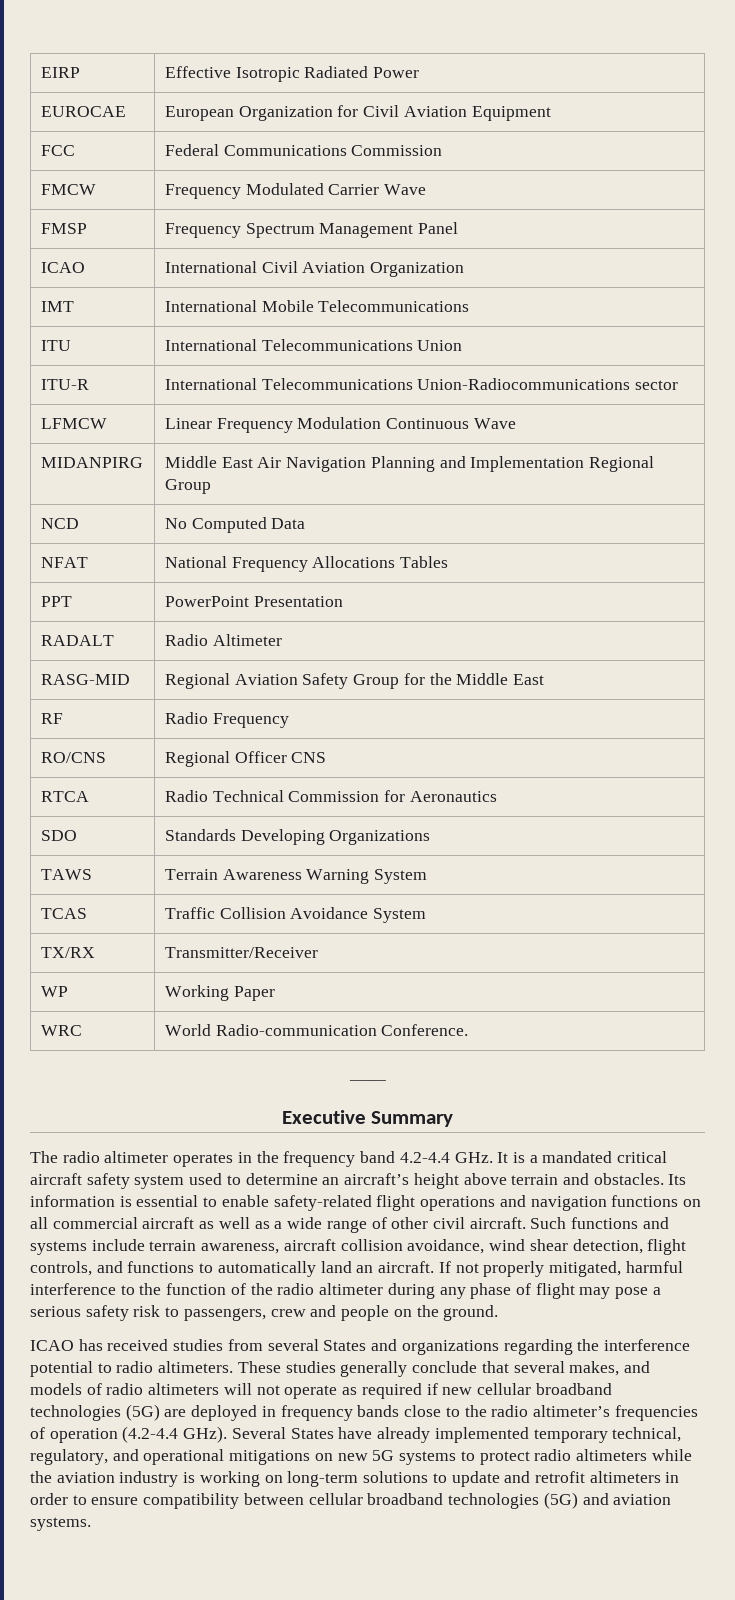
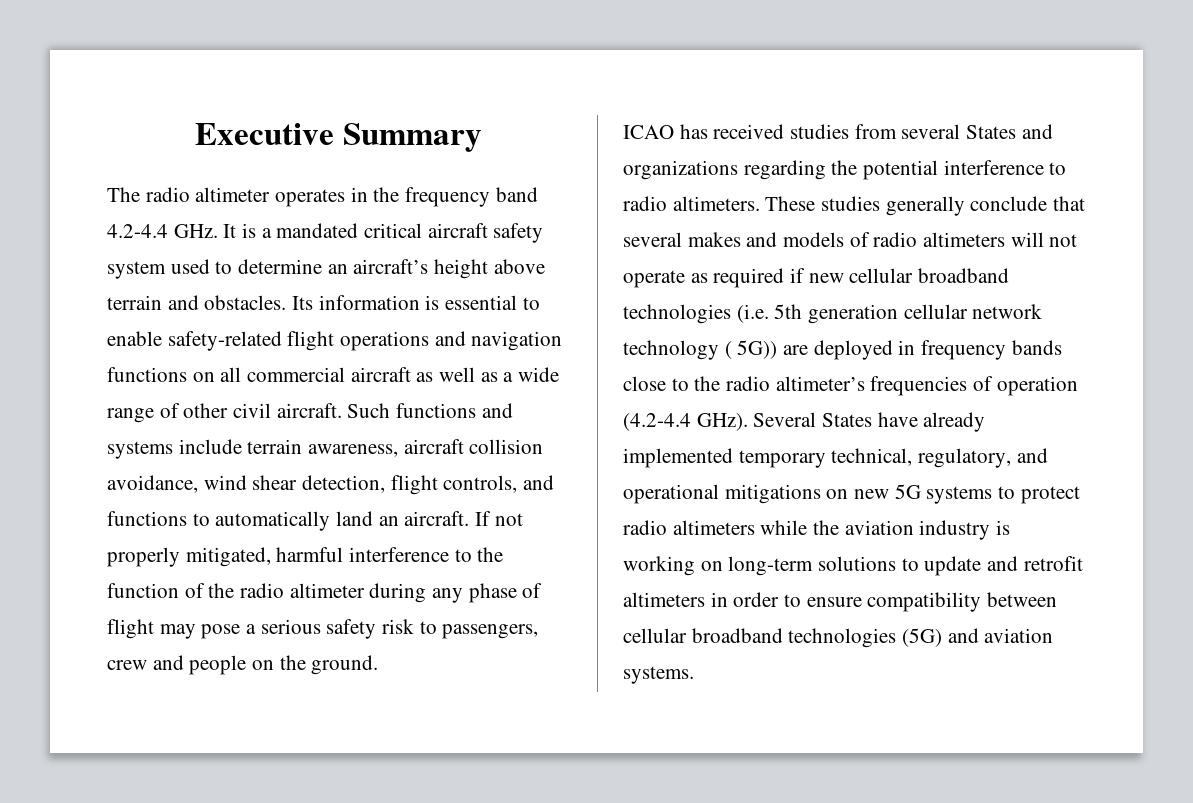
[40,67,80,78] [164,66,420,82] [40,106,126,117] [164,105,551,121] [40,145,75,156] [164,144,443,156] [40,184,96,195] [164,183,427,199] [40,223,87,234] [164,222,459,238] [40,262,85,273] [164,261,465,277] [40,301,74,312] [164,300,470,312] [40,340,71,351] [164,339,463,351] [40,379,89,390] [164,378,679,390] [40,418,107,429] [164,417,516,433] [40,457,143,468] [164,456,654,472] [164,479,211,494] [40,518,79,529] [164,517,306,533] [40,557,88,568] [164,556,449,572] [40,596,72,607] [164,596,343,607] [40,635,114,646] [164,634,282,646] [40,674,130,685] [164,673,544,689] [40,713,63,724] [164,712,289,728] [40,752,106,763] [164,751,327,767] [40,791,89,802] [164,790,497,802] [40,830,77,841] [164,829,431,845] [40,869,92,880] [164,869,428,884] [40,908,87,919] [164,907,427,923] [40,947,95,958] [164,947,318,958] [40,986,68,997] [164,985,275,1001] [40,1025,82,1036] [164,1024,469,1036] [348,1079,386,1081] EIRP | Effective Isotropic Radiated Power // EUROCAE | European Organization for Civil Aviation Equipment // FCC | Federal Communications Commission // FMCW | Frequency Modulated Carrier Wave // FMSP | Frequency Spectrum Management Panel // ICAO | International Civil Aviation Organization // IMT | International Mobile Telecommunications // ITU | International Telecommunications Union // ITU-R | International Telecommunications Union-Radiocommunications sector // LFMCW | Linear Frequency Modulation Continuous Wave // MIDANPIRG | Middle East Air Navigation Planning and Implementation Regional Group // NCD | No Computed Data // NFAT | National Frequency Allocations Tables // PPT | PowerPoint Presentation // RADALT | Radio Altimeter // RASG-MID | Regional Aviation Safety Group for the Middle East // RF | Radio Frequency // RO/CNS | Regional Officer CNS // RTCA | Radio Technical Commission for Aeronautics // SDO | Standards Developing Organizations // TAWS | Terrain Awareness Warning System // TCAS | Traffic Collision Avoidance System // TX/RX | Transmitter/Receiver // WP | Working Paper // WRC | World Radio-communication Conference. // ____ // -> (195, 134) none
[603,1339,690,1351] [30,1361,93,1377] interference potential -> [863,160,1044,180] potential interference
[569,1361,620,1376] makes, -> [687,232,741,247] makes
[125,1404,160,1421] (5G) -> [736,304,1043,324] [623,340,778,360] (i.e. 5th generation cellular network technology ( 5G))

